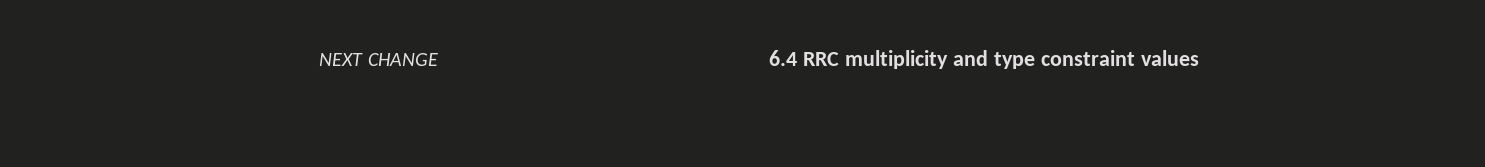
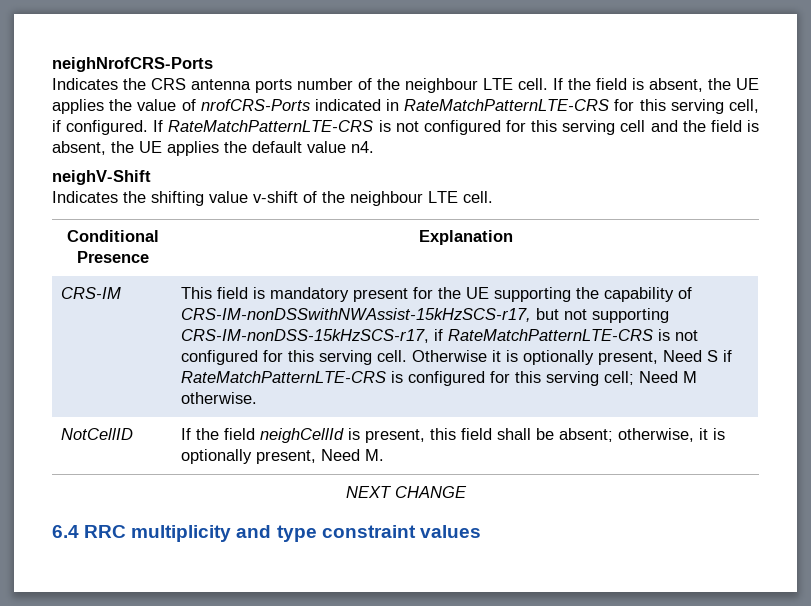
(319, 59) none -> [52,57,213,72] [52,78,759,93] [52,99,759,114] [52,120,759,135] [52,141,374,156] [52,170,151,185] [52,191,493,206] [66,230,159,242] [76,251,149,263] [418,230,513,245] [60,287,121,299] [180,287,692,302] [180,308,669,323] [180,329,698,343] [180,350,732,365] [180,371,697,386] [180,392,257,404] [60,428,133,440] [180,428,725,443] [180,449,384,464] neighNrofCRS-Ports // Indicates the CRS antenna ports number of the neighbour LTE cell. If the field is absent, the UE applies the value of nrofCRS-Ports indicated in RateMatchPatternLTE-CRS for this serving cell, if configured. If RateMatchPatternLTE-CRS is not configured for this serving cell and the field is absent, the UE applies the default value n4. // neighV-Shift // Indicates the shifting value v-shift of the neighbour LTE cell. // Conditional Presence | Explanation // CRS-IM | This field is mandatory present for the UE supporting the capability of CRS-IM-nonDSSwithNWAssist-15kHzSCS-r17, but not supporting CRS-IM-nonDSS-15kHzSCS-r17, if RateMatchPatternLTE-CRS is not configured for this serving cell. Otherwise it is optionally present, Need S if RateMatchPatternLTE-CRS is configured for this serving cell; Need M otherwise. // NotCellID | If the field neighCellId is present, this field shall be absent; otherwise, it is optionally present, Need M. //

